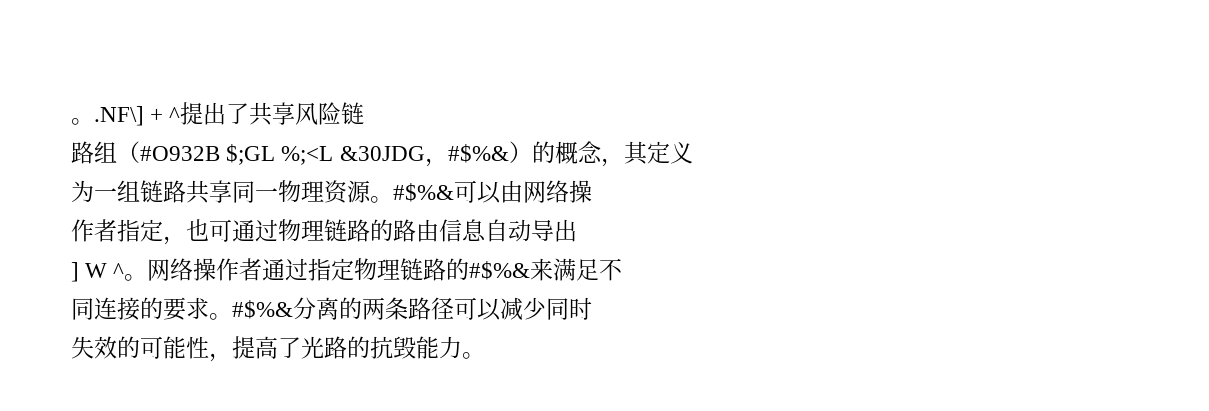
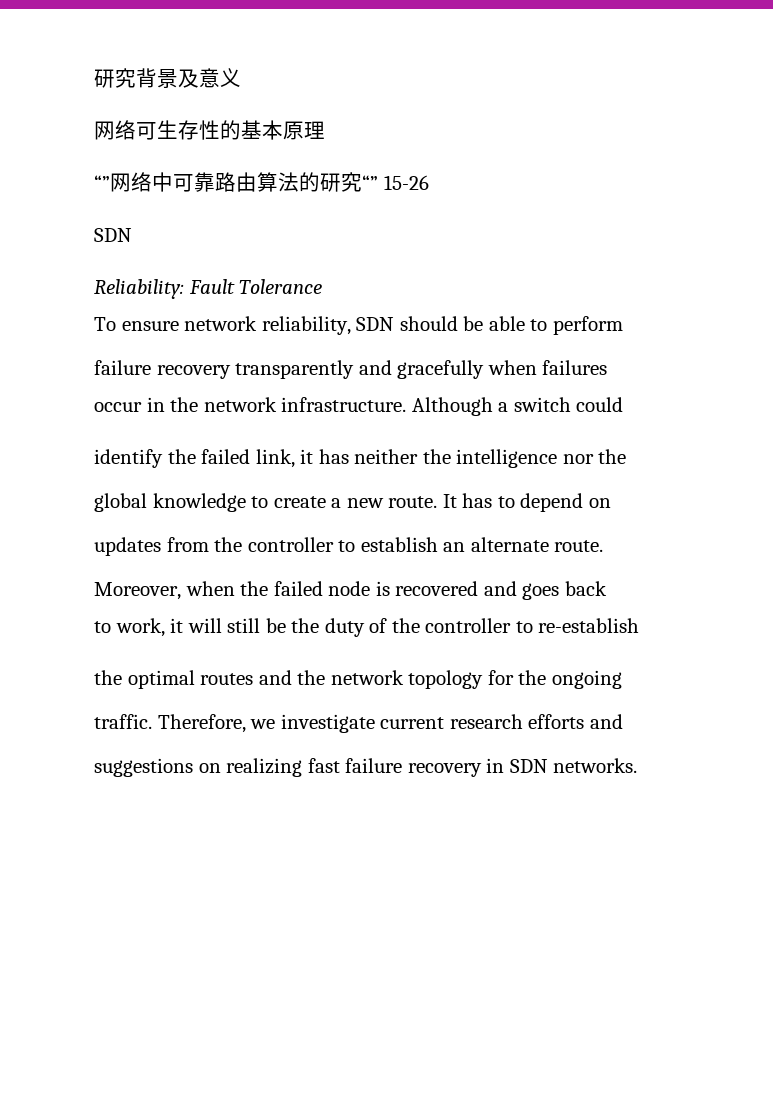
[71,102,365,126] [71,141,693,167] [71,180,592,204] [71,219,577,245] [71,258,623,282] [71,297,592,321] [71,336,485,362] 。.NF\] + ^提出了共享风险链 // 路组（#O932B $;GL %;<L &30JDG，#$%&）的概念，其定义 // 为一组链路共享同一物理资源。#$%&可以由网络操 // 作者指定，也可通过物理链路的路由信息自动导出 // ] W ^。网络操作者通过指定物理链路的#$%&来满足不 // 同连接的要求。#$%&分离的两条路径可以减少同时 // 失效的可能性，提高了光路的抗毁能力。 -> [94,68,241,88] [94,120,325,140] [94,172,429,192] [94,228,132,242] [94,279,323,299] [94,316,623,335] [94,360,608,379] [94,397,624,416] [94,449,627,468] [94,493,611,512] [94,537,604,556] [94,581,607,600] [94,618,640,637] [94,670,622,689] [94,714,623,733] [94,758,638,777] 研究背景及意义 // 网络可生存性的基本原理 // “”网络中可靠路由算法的研究“” 15-26 // SDN // Reliability: Fault Tolerance // To ensure network reliability, SDN should be able to perform // failure recovery transparently and gracefully when failures // occur in the network infrastructure. Although a switch could // identify the failed link, it has neither the intelligence nor the // global knowledge to create a new route. It has to depend on // updates from the controller to establish an alternate route. // Moreover, when the failed node is recovered and goes back // to work, it will still be the duty of the controller to re-establish // the optimal routes and the network topology for the ongoing // traffic. Therefore, we investigate current research efforts and // suggestions on realizing fast failure recovery in SDN networks.

